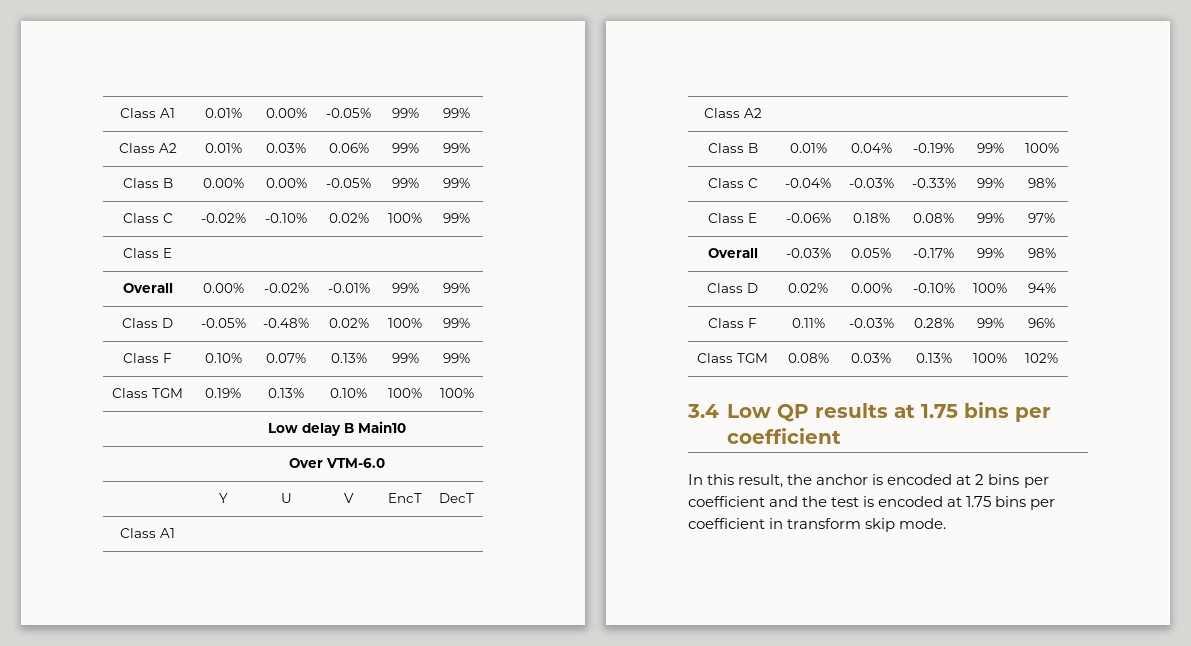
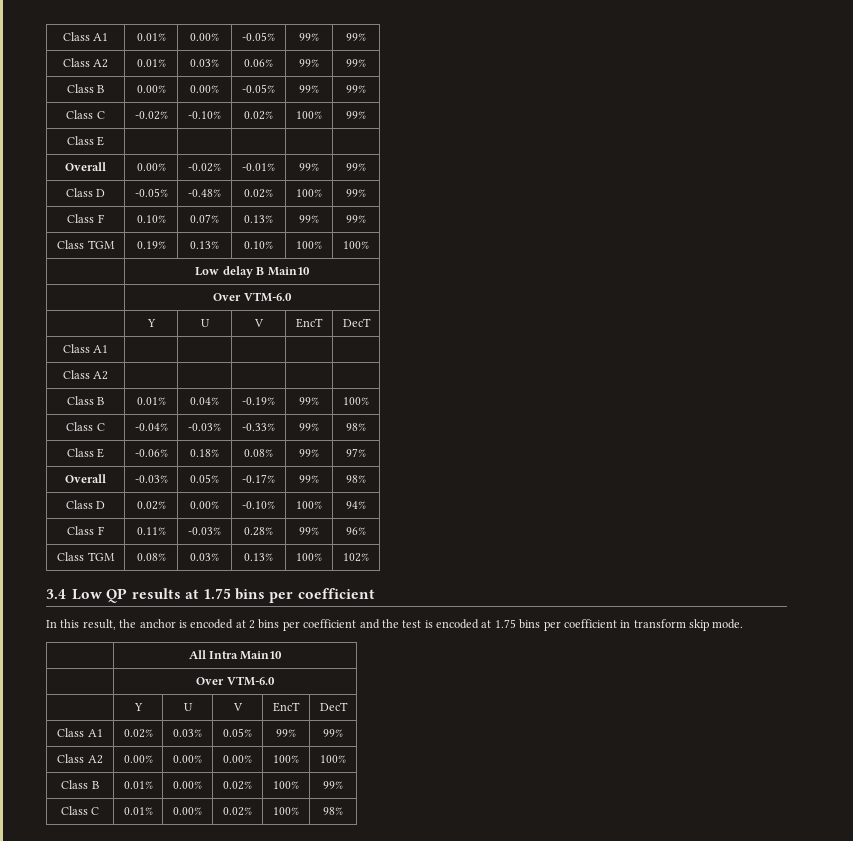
(947, 523) none -> [188,650,283,660] [196,676,275,686] [133,703,143,711] [183,703,193,711] [232,703,243,711] [273,702,300,712] [319,702,348,711] [57,728,103,737] [123,729,153,738] [173,729,202,737] [223,728,252,737] [276,729,296,737] [323,729,343,737] [57,754,103,764] [123,755,153,763] [173,755,202,763] [223,755,252,763] [273,755,299,763] [320,755,346,763] [61,780,99,789] [123,781,153,789] [173,781,202,789] [223,781,252,790] [273,781,299,789] [323,781,343,789] [60,806,100,815] [123,807,153,815] [173,807,202,815] [223,807,252,816] [273,807,299,815] [323,807,343,815] // | All Intra Main10 // | Over VTM-6.0 // | Y | U | V | EncT | DecT // Class A1 | 0.02% | 0.03% | 0.05% | 99% | 99% // Class A2 | 0.00% | 0.00% | 0.00% | 100% | 100% // Class B | 0.01% | 0.00% | 0.02% | 100% | 99% // Class C | 0.01% | 0.00% | 0.02% | 100% | 98%

